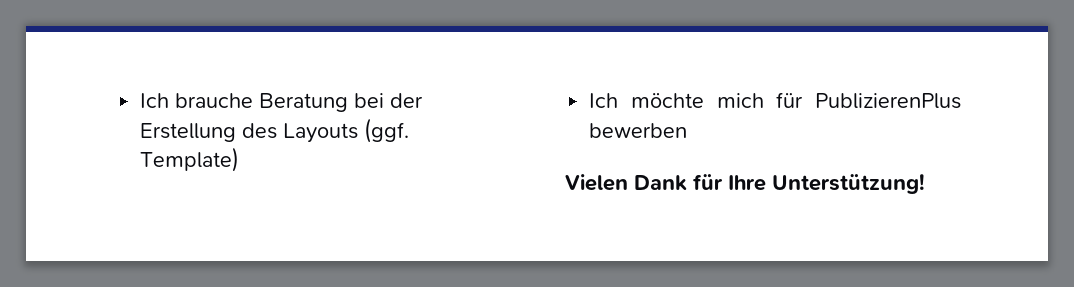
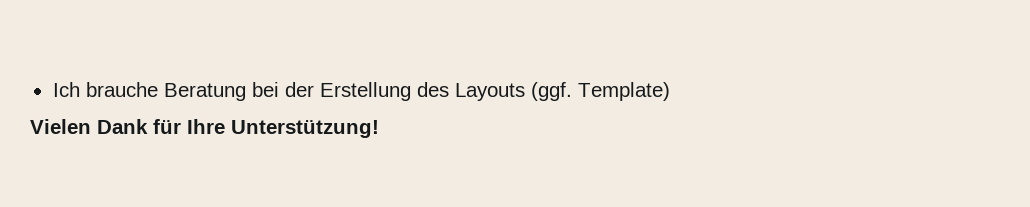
[589,92,961,109] [589,123,688,138] // Ich möchte mich für PublizierenPlus bewerben -> (670, 91) none

